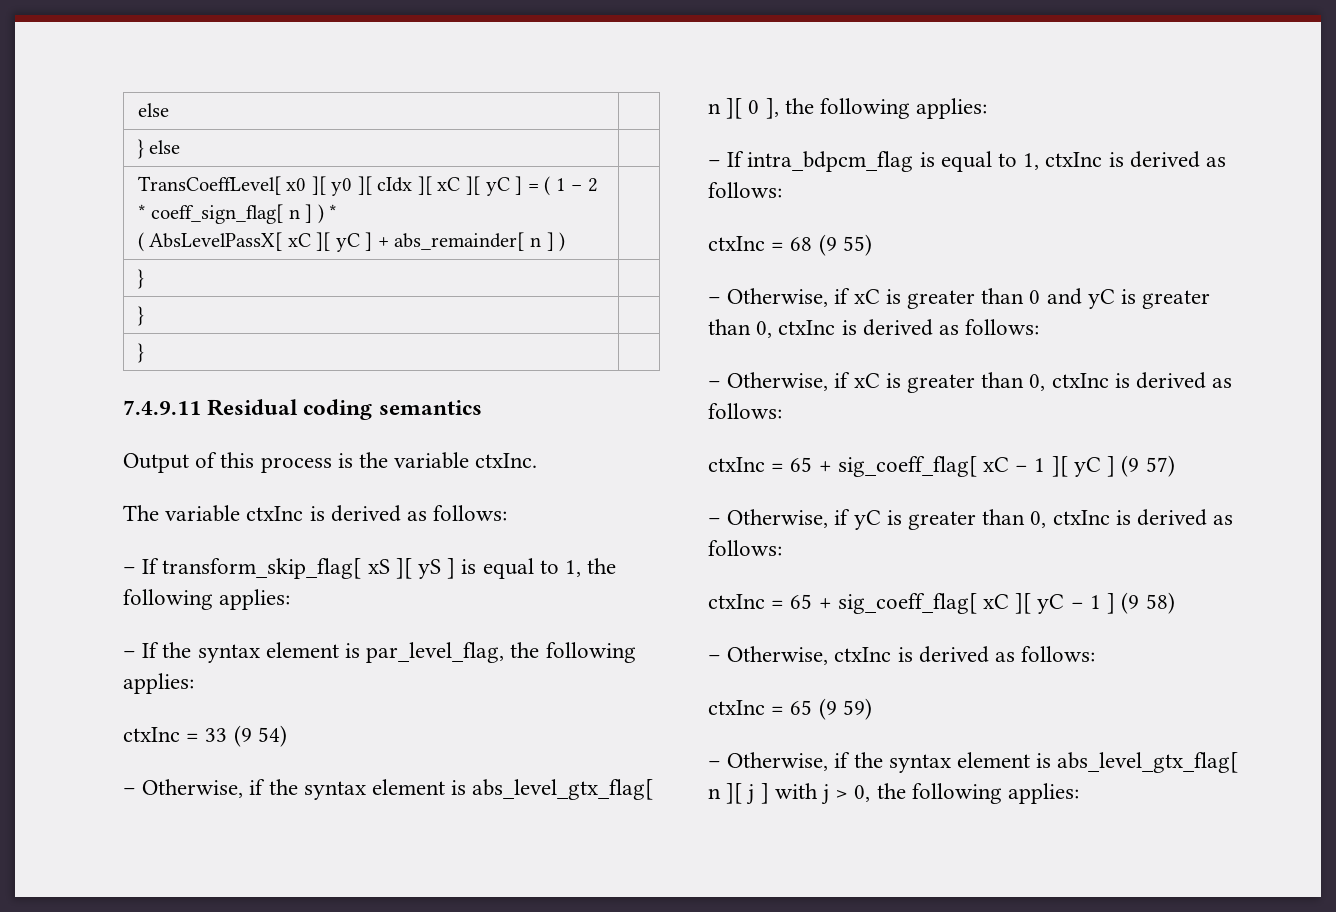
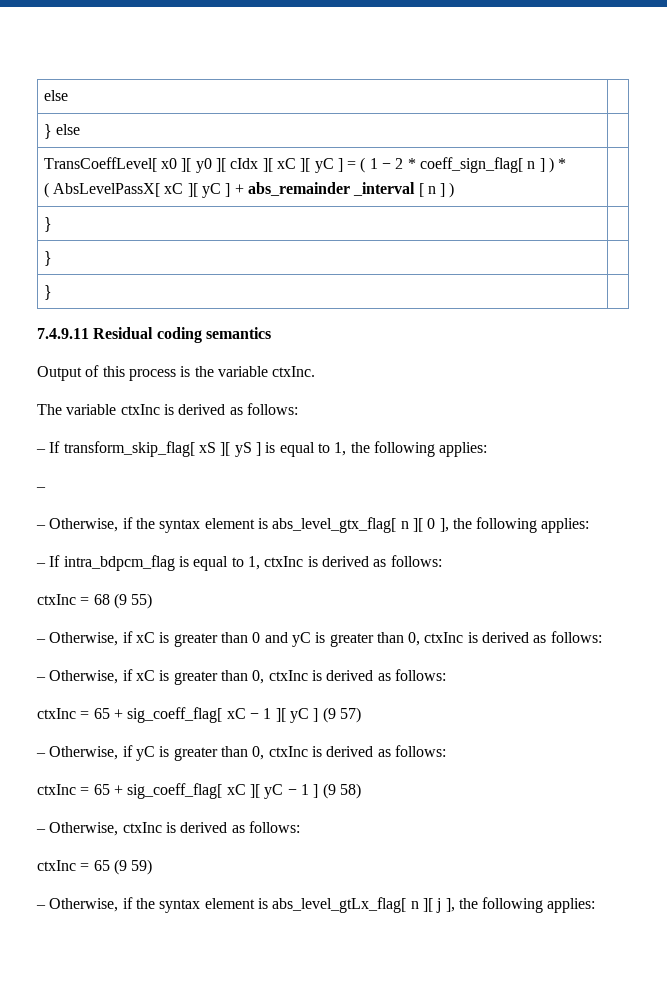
[394,232,525,251] abs_remainder[ -> [247,182,424,197] abs_remainder _interval [
[142,642,636,663] [123,673,194,694] [123,725,287,747] If the syntax element is par_level_flag, the following applies: // ctxInc = 33 (9 54) -> (46, 489) none
[1057,752,1239,773] abs_level_gtx_flag[ -> [272,897,407,913] abs_level_gtLx_flag[
[760,783,871,805] ] with j > 0, -> [445,898,455,912] ],

